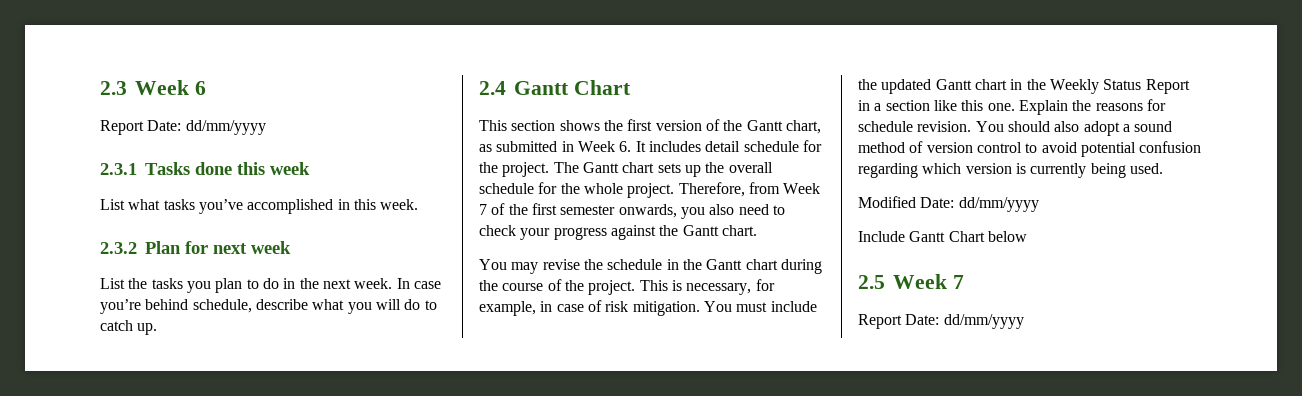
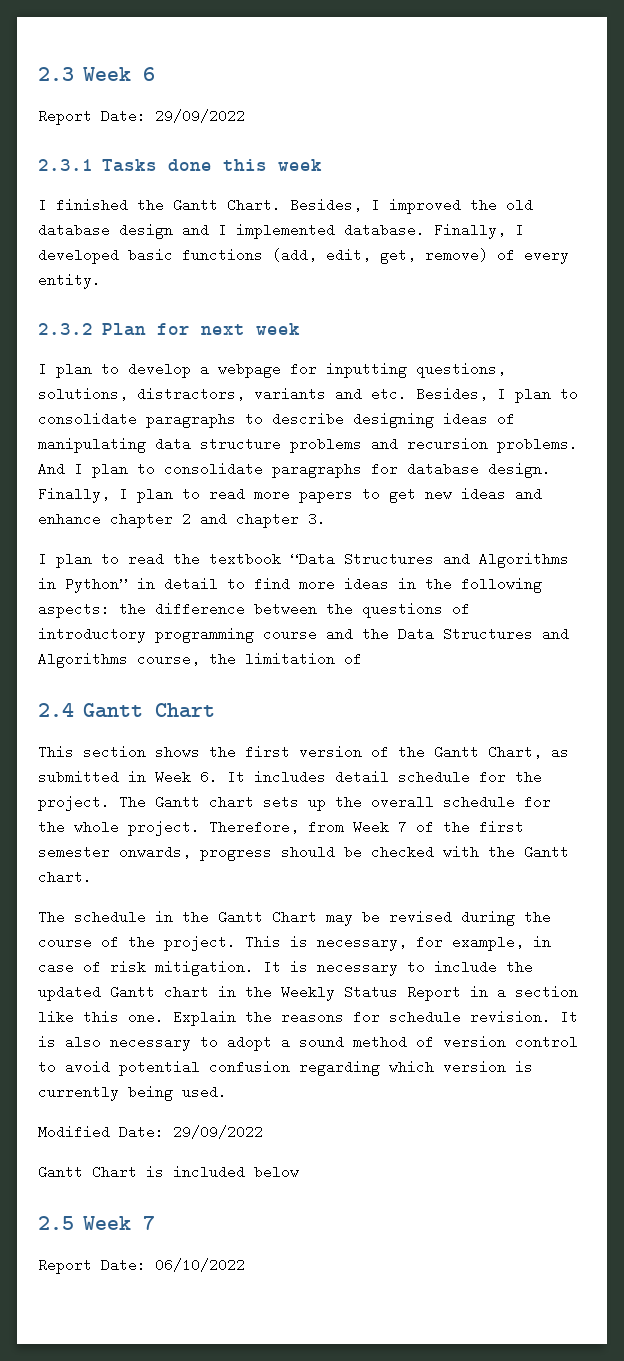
[185,120,266,135] dd/mm/yyyy -> [155,109,245,123] 29/09/2022
[100,199,419,214] List what tasks you’ve accomplished in this week. -> [38,198,533,214] [38,223,524,239] [38,248,569,264] [38,273,101,289] I finished the Gantt Chart. Besides, I improved the old database design and I implemented database. Finally, I developed basic functions (add, edit, get, remove) of every entity.
[100,278,441,293] [100,299,437,314] [100,320,158,335] List the tasks you plan to do in the next week. In case you’re behind schedule, describe what you will do to catch up. -> [38,362,506,378] [38,387,578,403] [38,412,515,428] [38,437,578,453] [38,462,551,478] [38,487,542,503] [38,512,326,528] [38,552,569,568] [38,577,542,593] [38,602,470,618] [38,627,569,643] [38,652,362,668] I plan to develop a webpage for inputting questions, solutions, distractors, variants and etc. Besides, I plan to consolidate paragraphs to describe designing ideas of manipulating data structure problems and recursion problems. And I plan to consolidate paragraphs for database design. Finally, I plan to read more papers to get new ideas and enhance chapter 2 and chapter 3. // I plan to read the textbook “Data Structures and Algorithms in Python” in detail to find more ideas in the following aspects: the difference between the questions of introductory programming course and the Data Structures and Algorithms course, the limitation of
[785,120,821,134] chart, -> [488,745,542,759] Chart,
[680,204,785,219] [479,225,757,240] [479,259,778,274] you also need to check your progress against the Gantt chart. // You may revise the schedule in the Gantt chart -> [200,845,569,861] [38,870,92,884] [38,910,452,926] progress should be checked with the Gantt chart. // The schedule in the Gantt Chart may be revised
[703,301,768,312] You must -> [263,960,425,976] It is necessary to
[975,121,1080,132] You should also -> [560,1010,578,1024] [38,1035,218,1051] It is also necessary to
[958,197,1039,212] [858,231,985,242] dd/mm/yyyy // Include Gantt Chart -> [173,1125,263,1139] [38,1165,245,1179] 29/09/2022 // Gantt Chart is included
[943,314,1024,329] dd/mm/yyyy -> [155,1258,245,1272] 06/10/2022

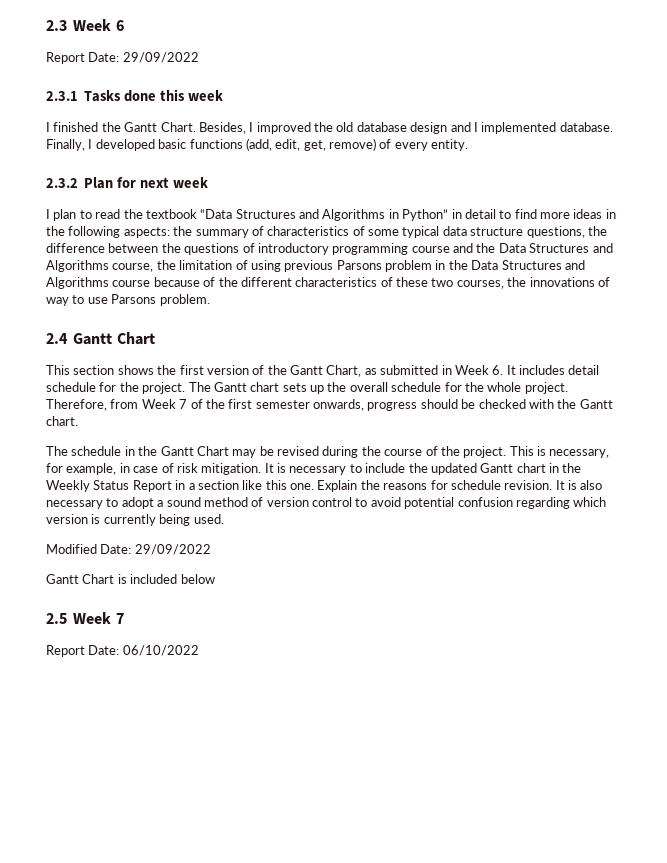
[38,362,506,378] [38,387,578,403] [38,412,515,428] [38,437,578,453] [38,462,551,478] [38,487,542,503] [38,512,326,528] // I plan to develop a webpage for inputting questions, solutions, distractors, variants and etc. Besides, I plan to consolidate paragraphs to describe designing ideas of manipulating data structure problems and recursion problems. And I plan to consolidate paragraphs for database design. Finally, I plan to read more papers to get new ideas and enhance chapter 2 and chapter 3. -> (208, 182) none
(146, 609) none -> [195,226,607,238] summary of characteristics of some typical data structure questions, the
(362, 659) none -> [250,260,585,272] [46,277,610,289] [46,294,210,306] using previous Parsons problem in the Data Structures and Algorithms course because of the different characteristics of these two courses, the innovations of way to use Parsons problem.

